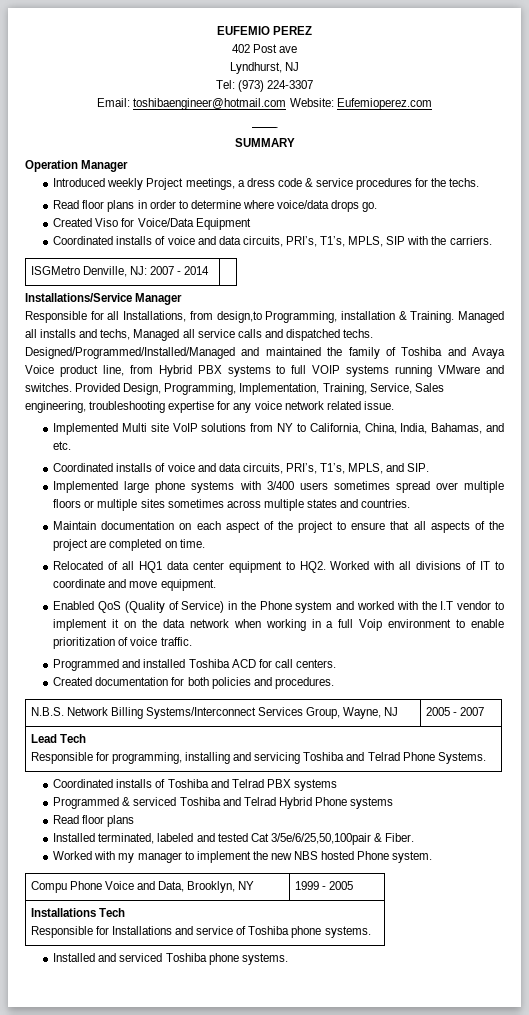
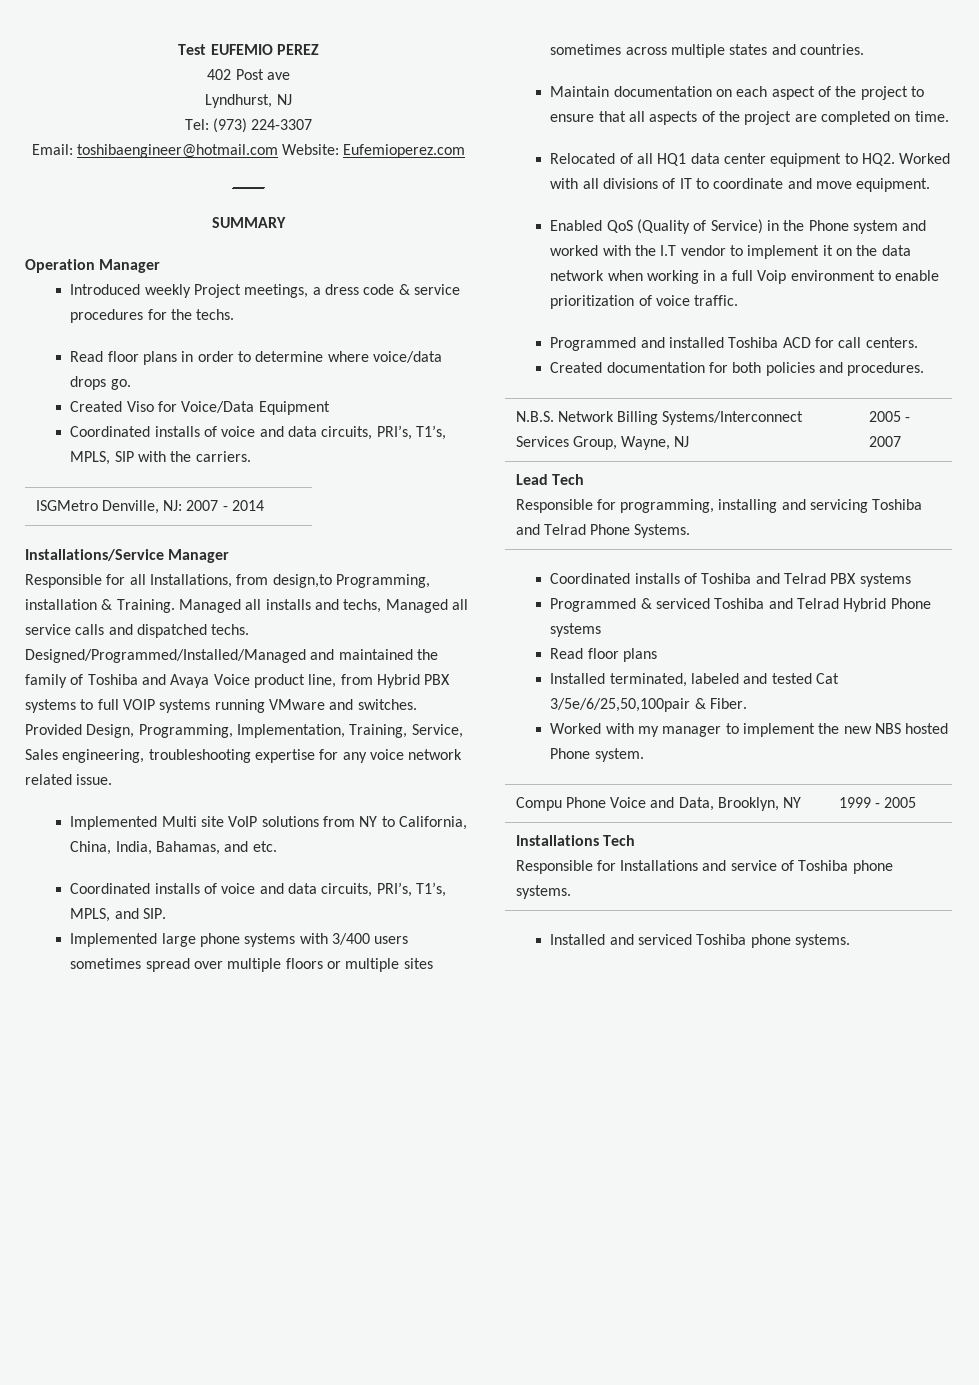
(216, 30) none -> [178,44,207,55] Test

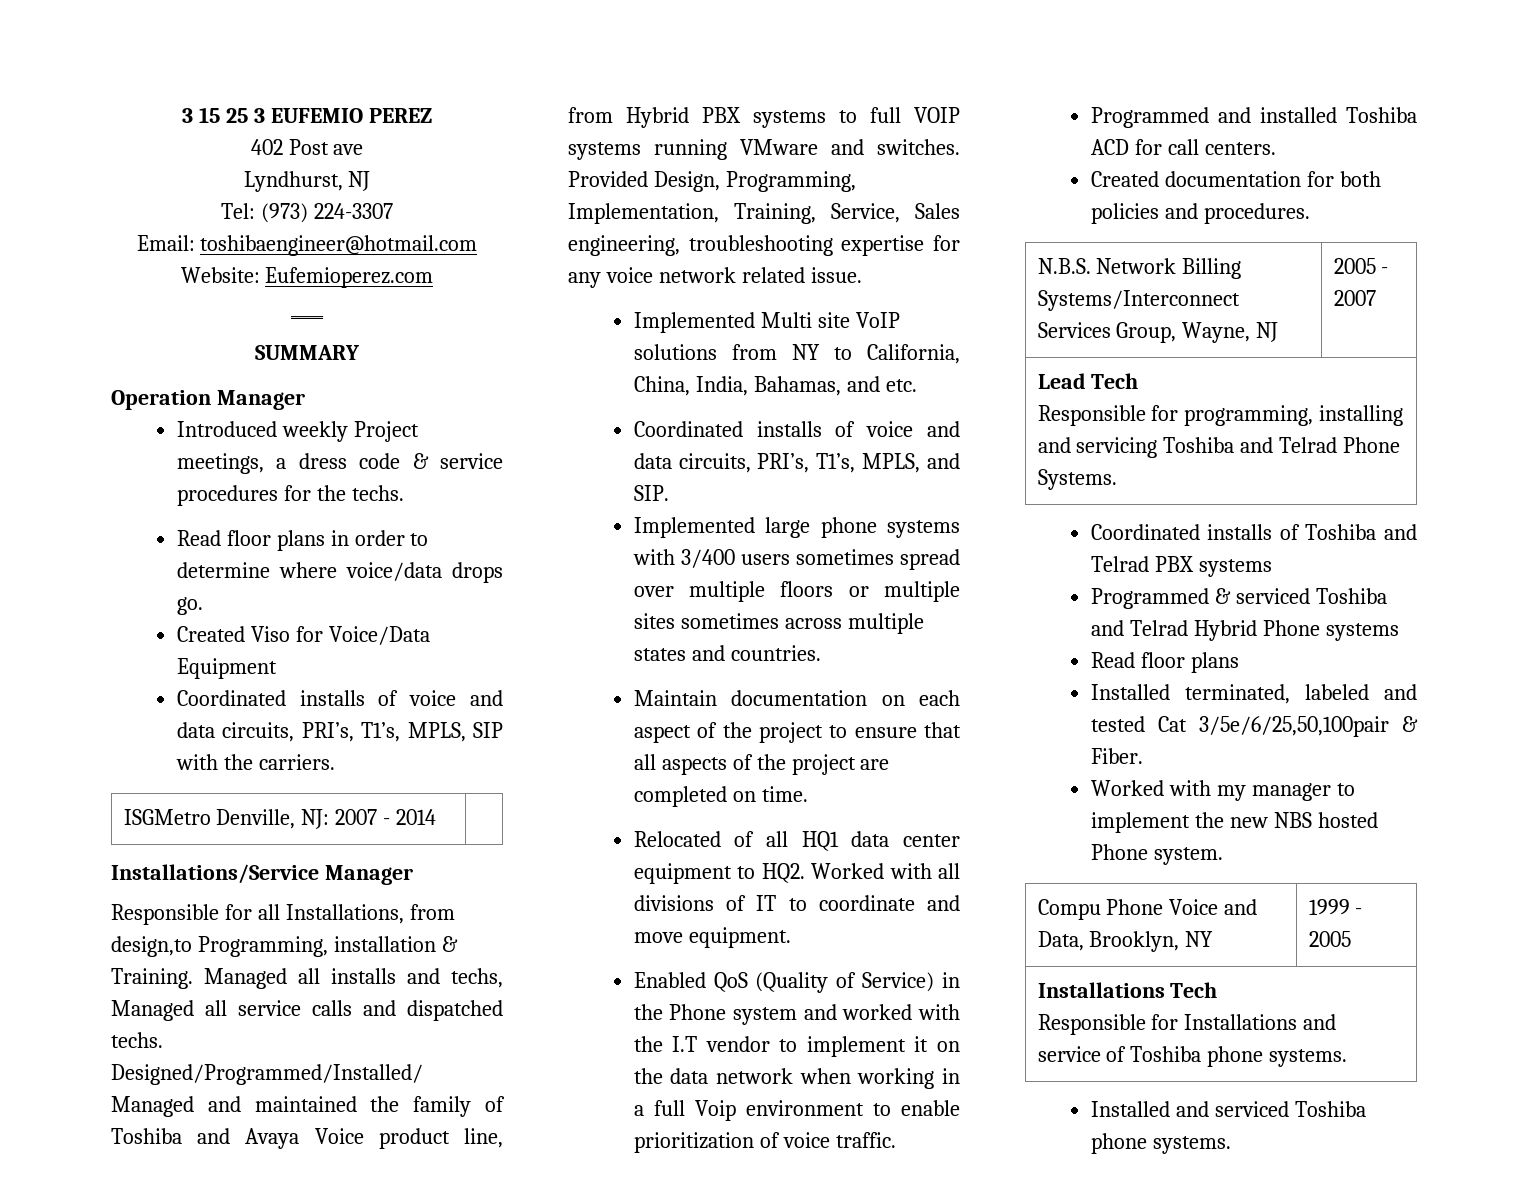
[178,44,207,55] Test -> [182,107,265,123] 3 15 25 3

